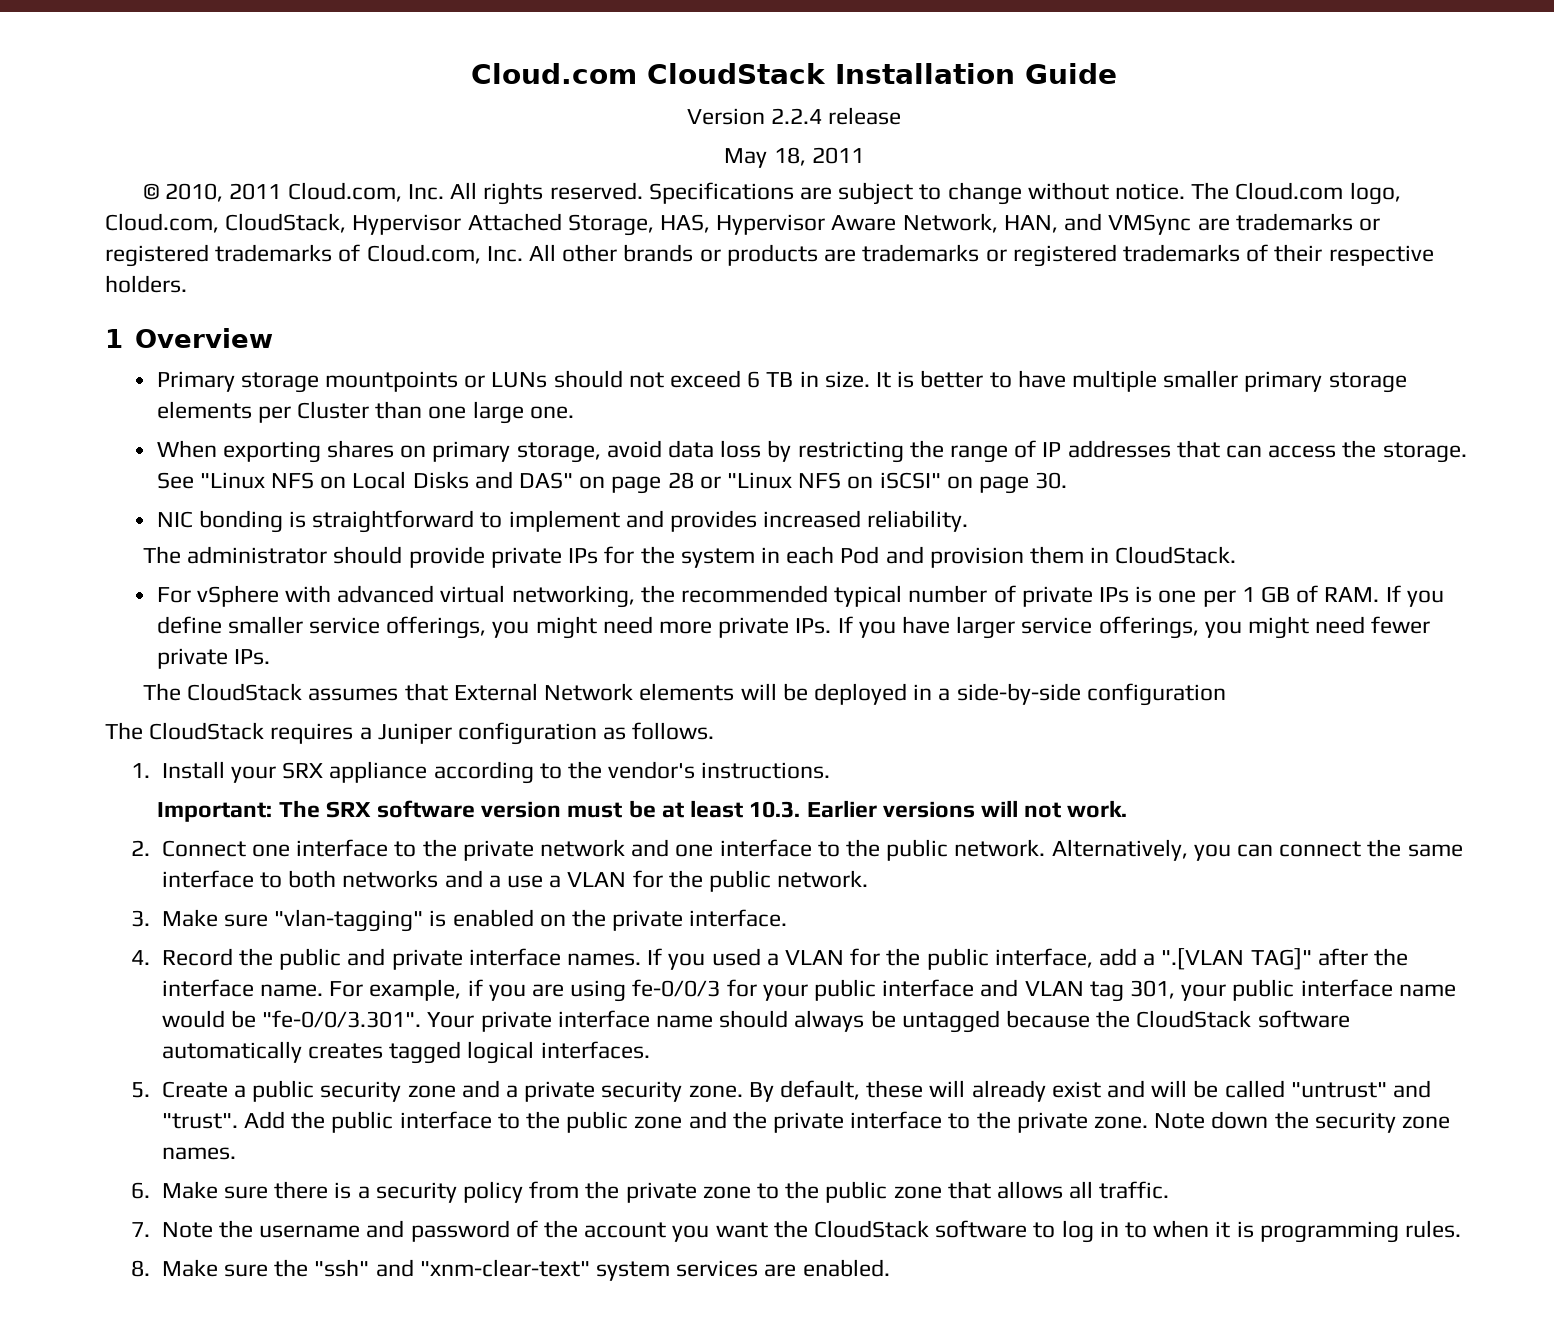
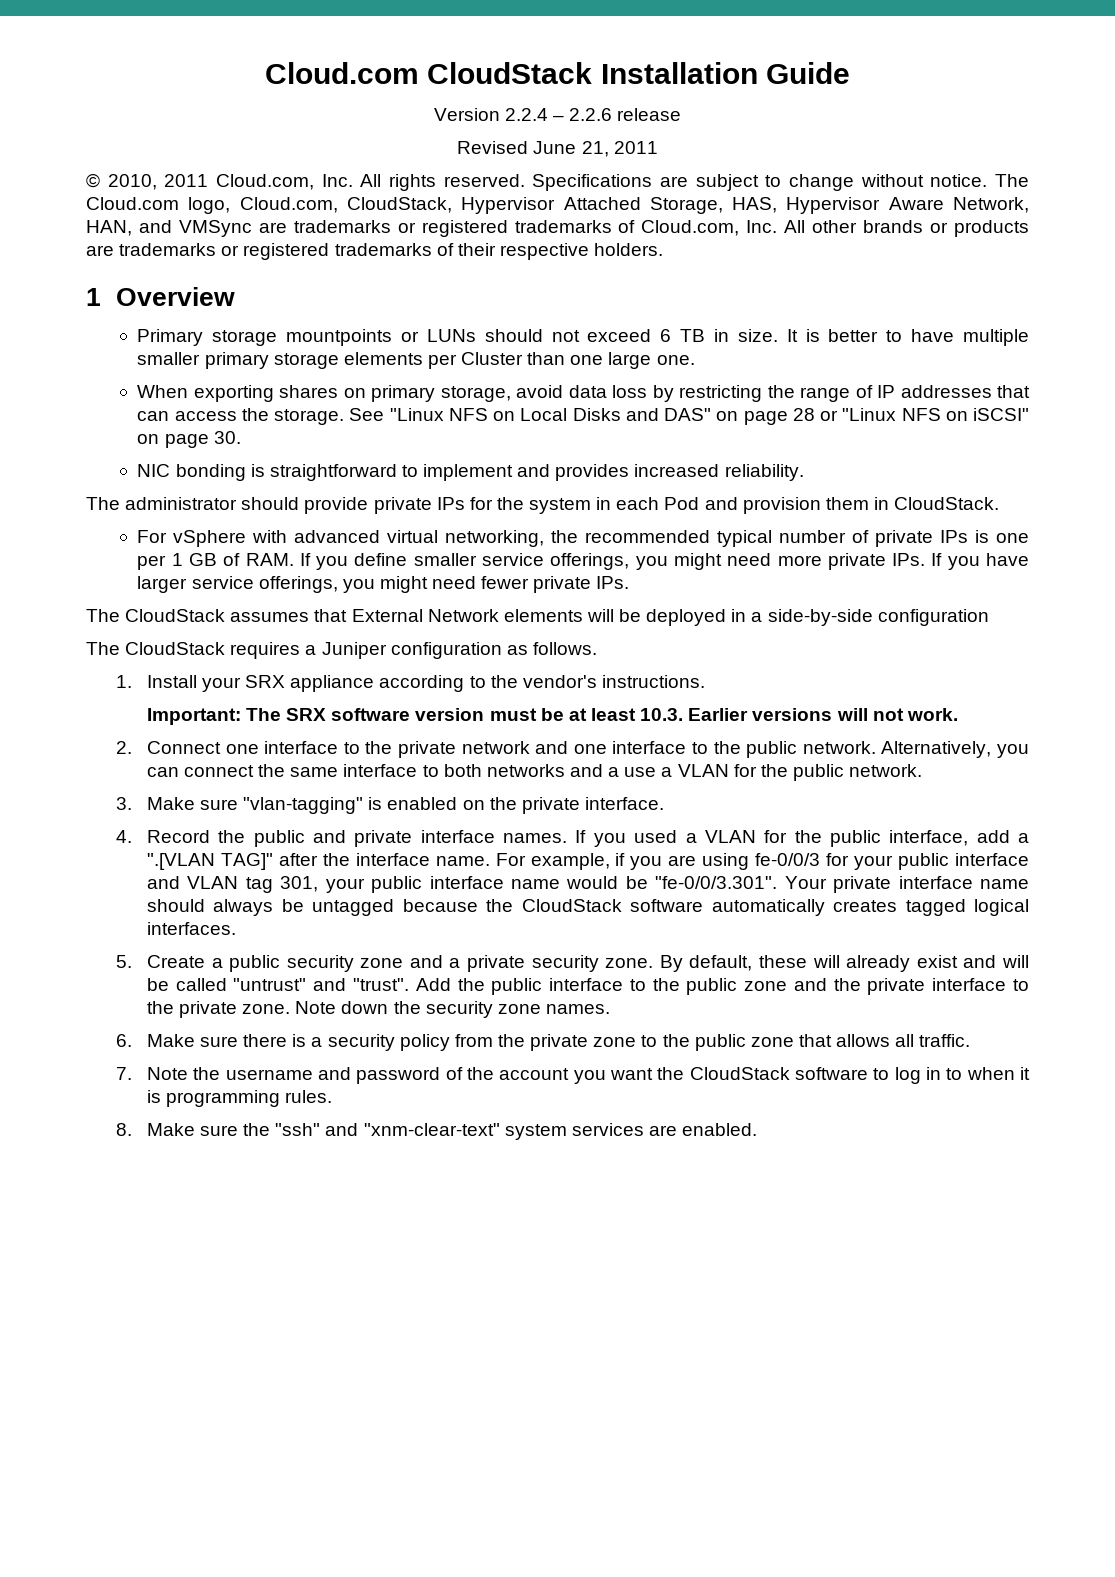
(822, 116) none -> [553,108,613,121] – 2.2.6
[724,147,806,168] May 18, -> [457,141,609,157] Revised June 21,

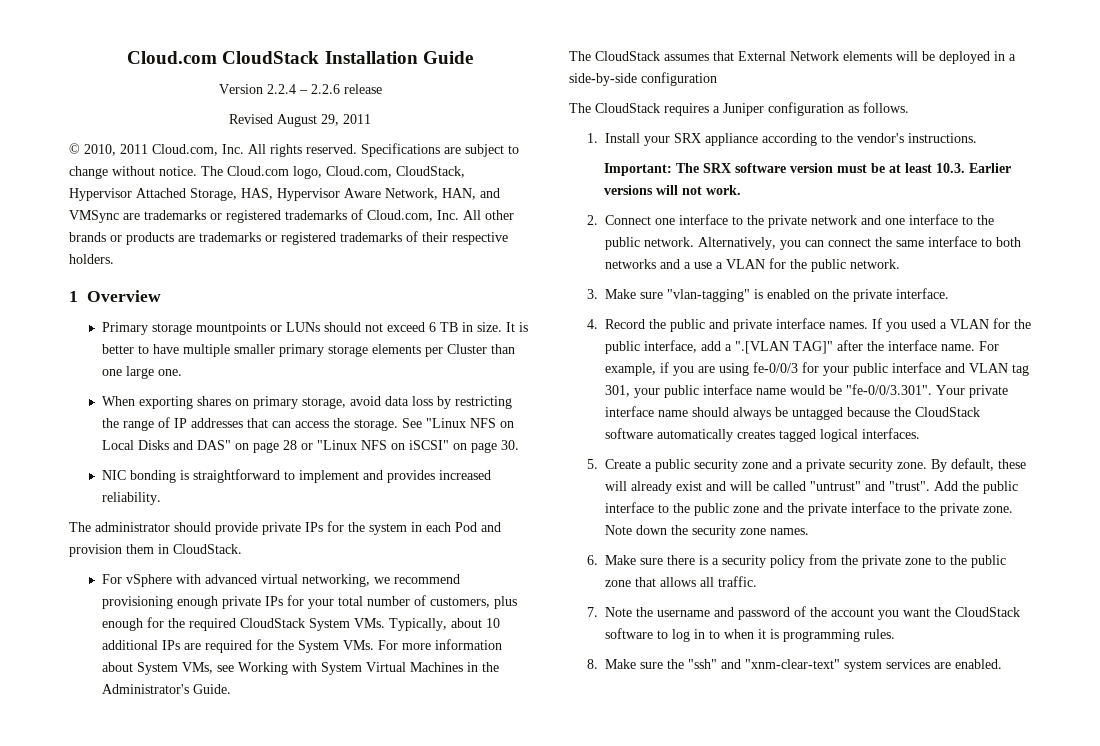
[533,141,609,157] June 21, -> [277,114,339,127] August 29,
[551,530,1030,547] [137,553,1030,570] [137,576,630,593] the recommended typical number of private IPs is one per 1 GB of RAM. If you define smaller service offerings, you might need more private IPs. If you have larger service offerings, you might need fewer private IPs. -> [373,574,460,584] [101,595,517,609] [101,617,500,631] [101,639,502,653] [101,662,499,675] [101,684,231,694] we recommend provisioning enough private IPs for your total number of customers, plus enough for the required CloudStack System VMs. Typically, about 10 additional IPs are required for the System VMs. For more information about System VMs, see Working with System Virtual Machines in the Administrator's Guide.

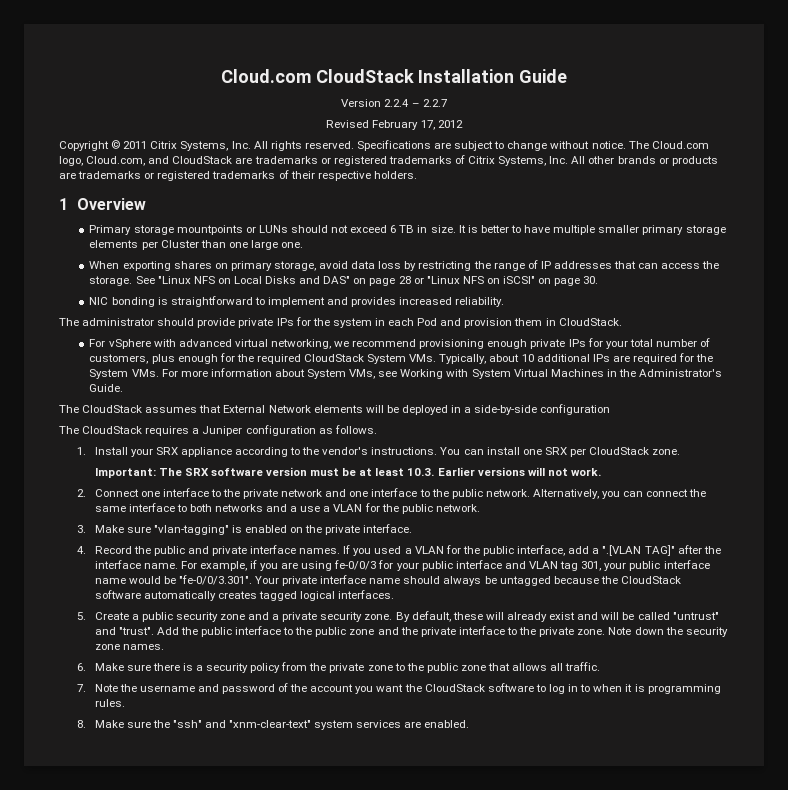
[310,84,382,94] 2.2.6 release -> [422,99,447,107] 2.2.7
[277,114,371,127] [69,143,218,156] August 29, 2011 // © 2010, 2011 Cloud.com, -> [372,120,463,130] [59,140,229,151] February 17, 2012 // Copyright © 2011 Citrix Systems,
[396,166,465,178] [69,188,500,201] [69,209,433,223] CloudStack, Hypervisor Attached Storage, HAS, Hypervisor Aware Network, HAN, and VMSync are trademarks or registered trademarks of Cloud.com, -> [148,155,547,166] and CloudStack are trademarks or registered trademarks of Citrix Systems,
(977, 138) none -> [440,447,681,457] You can install one SRX per CloudStack zone.

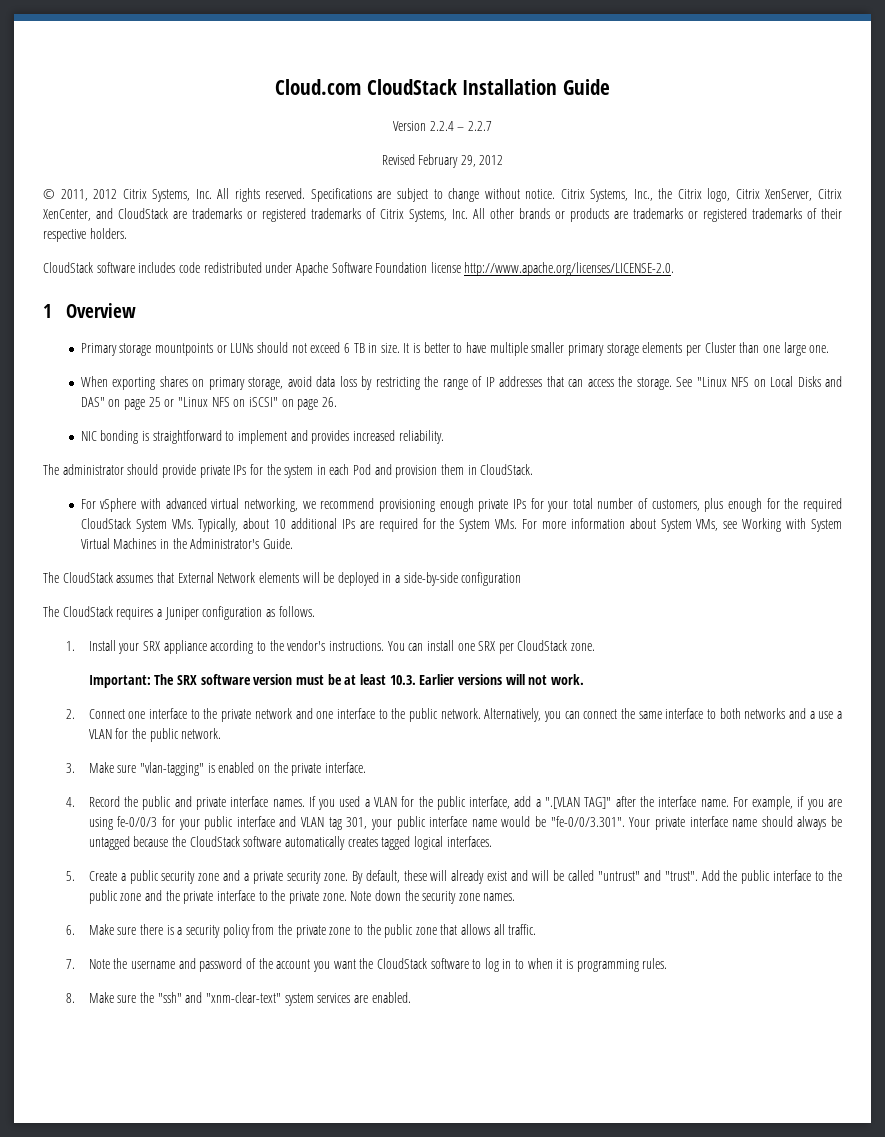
[420,120,435,130] 17, -> [460,155,476,167] 29,
[59,140,148,151] Copyright © 2011 -> [43,189,118,201] © 2011, 2012
[628,141,709,149] [59,156,146,166] The Cloud.com logo, Cloud.com, -> [560,188,842,202] [43,209,91,221] Citrix Systems, Inc., the Citrix logo, Citrix XenServer, Citrix XenCenter,
(417, 175) none -> [43,262,675,276] // CloudStack software includes code redistributed under Apache Software Foundation license http://www.apache.org/licenses/LICENSE-2.0.
[398,276,411,284] 28 -> [148,397,161,407] 25
[583,276,599,284] 30. -> [321,397,337,407] 26.

